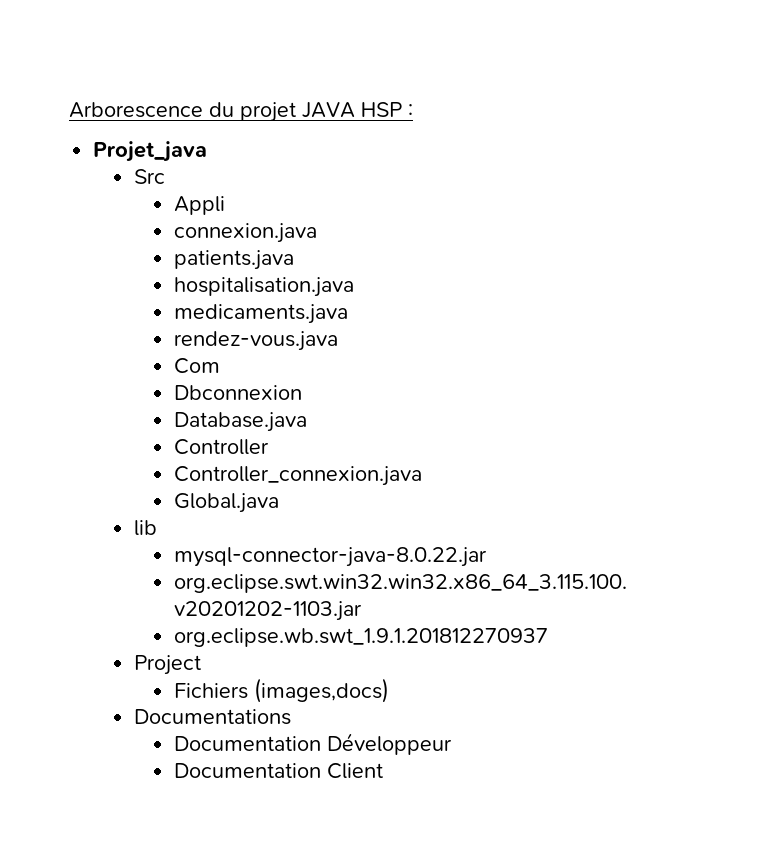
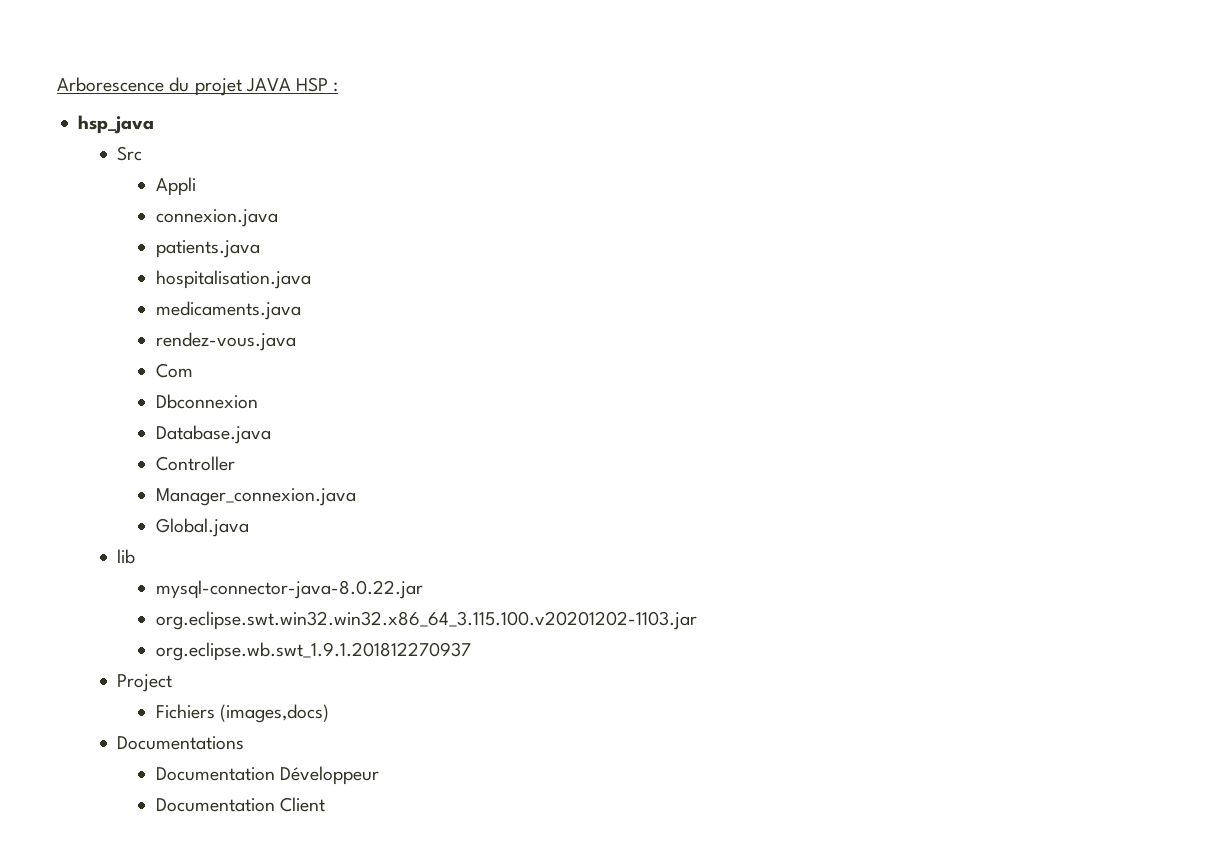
[93,141,208,162] Projet_java -> [78,115,155,134] hsp_java
[173,466,422,486] Controller_connexion.java -> [155,488,356,506] Manager_connexion.java

